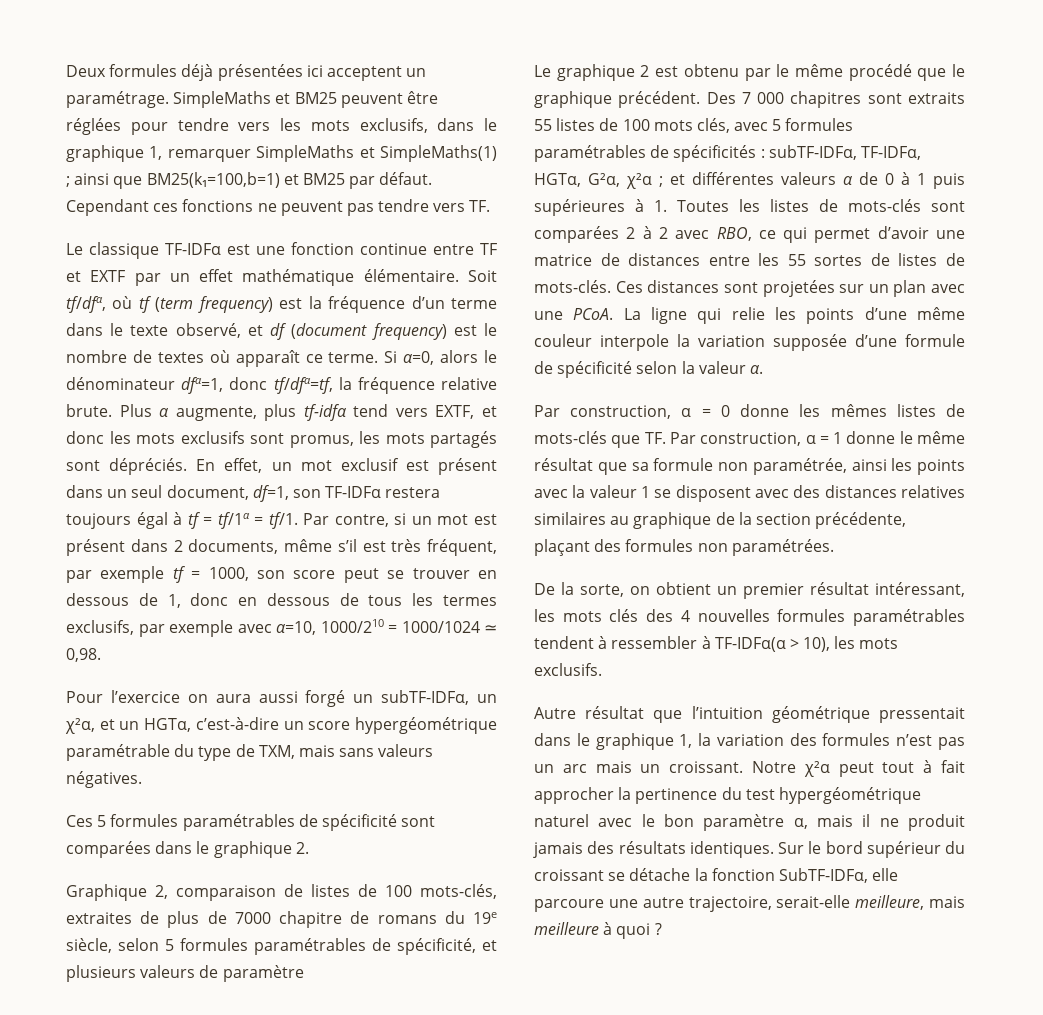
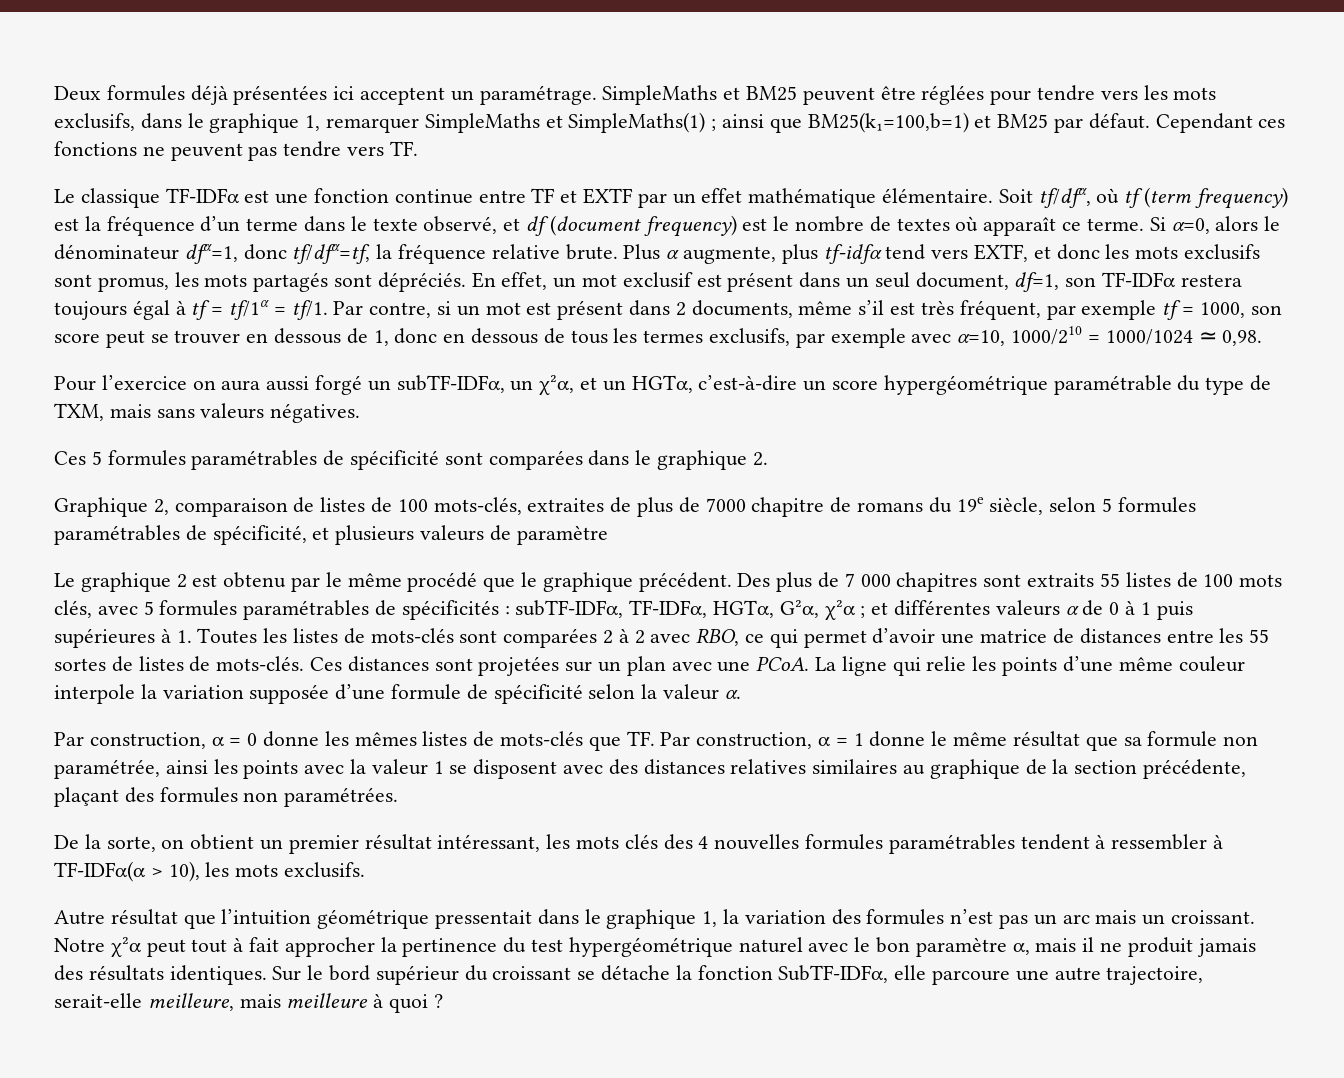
(736, 98) none -> [776,572,840,592] plus de

